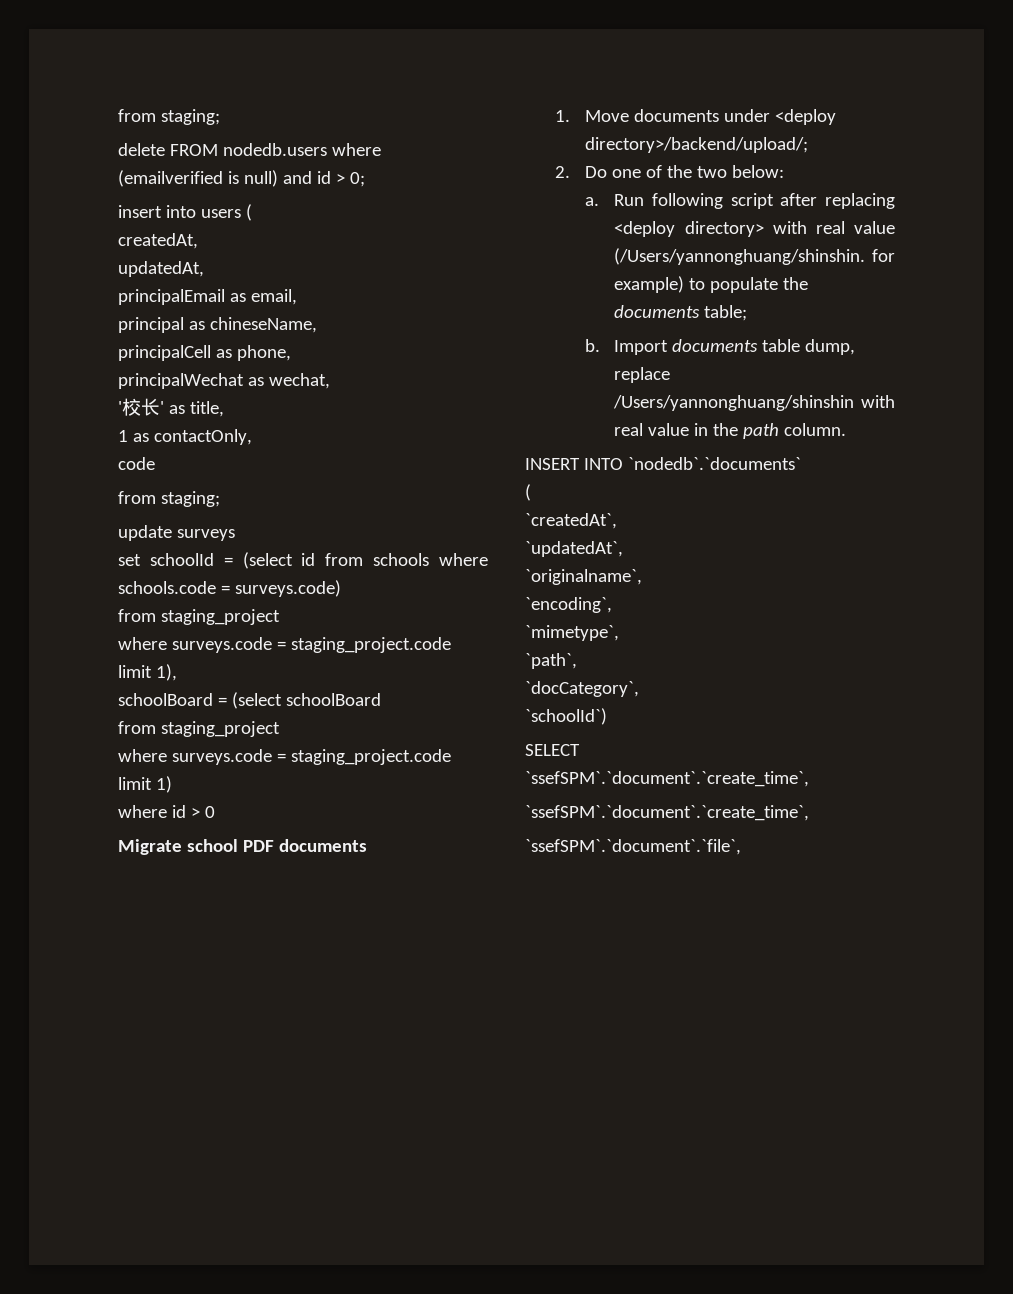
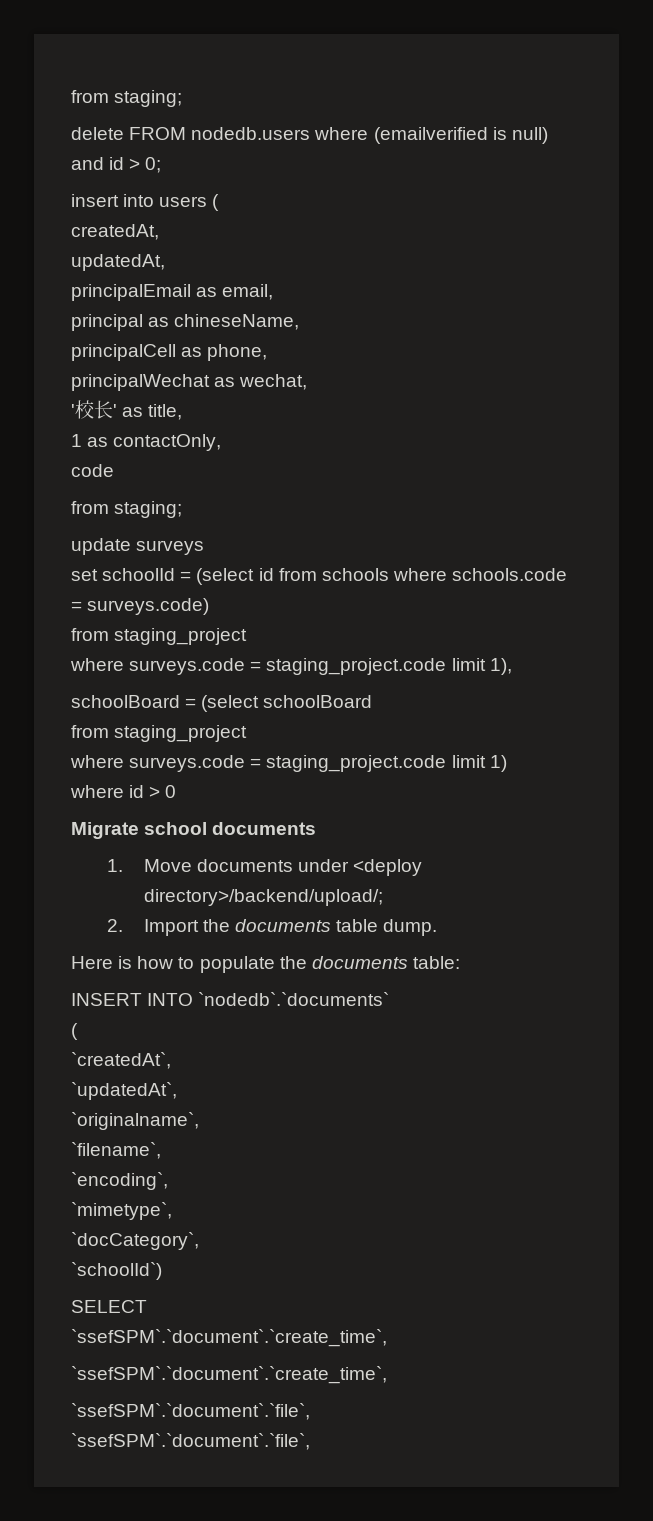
[242,840,274,852] PDF -> (208, 828) none
[584,165,784,178] [584,193,895,209] [614,221,895,237] [614,248,895,265] [614,276,809,293] [614,305,748,321] [584,339,856,355] [614,367,671,383] [613,395,895,411] [614,423,847,439] Do one of the two below: // a. Run following script after replacing <deploy directory> with real value (/Users/yannonghuang/shinshin. for example) to populate the documents table; // b. Import documents table dump, replace /Users/yannonghuang/shinshin with real value in the path column. -> [143,919,438,936] [71,956,460,973] Import the documents table dump. // Here is how to populate the documents table:
(642, 577) none -> [71,1142,161,1159] // `filename`,
[525,653,577,669] // `path`, -> (172, 1211) none
(741, 847) none -> [71,1433,310,1450] // `ssefSPM`.`document`.`file`,

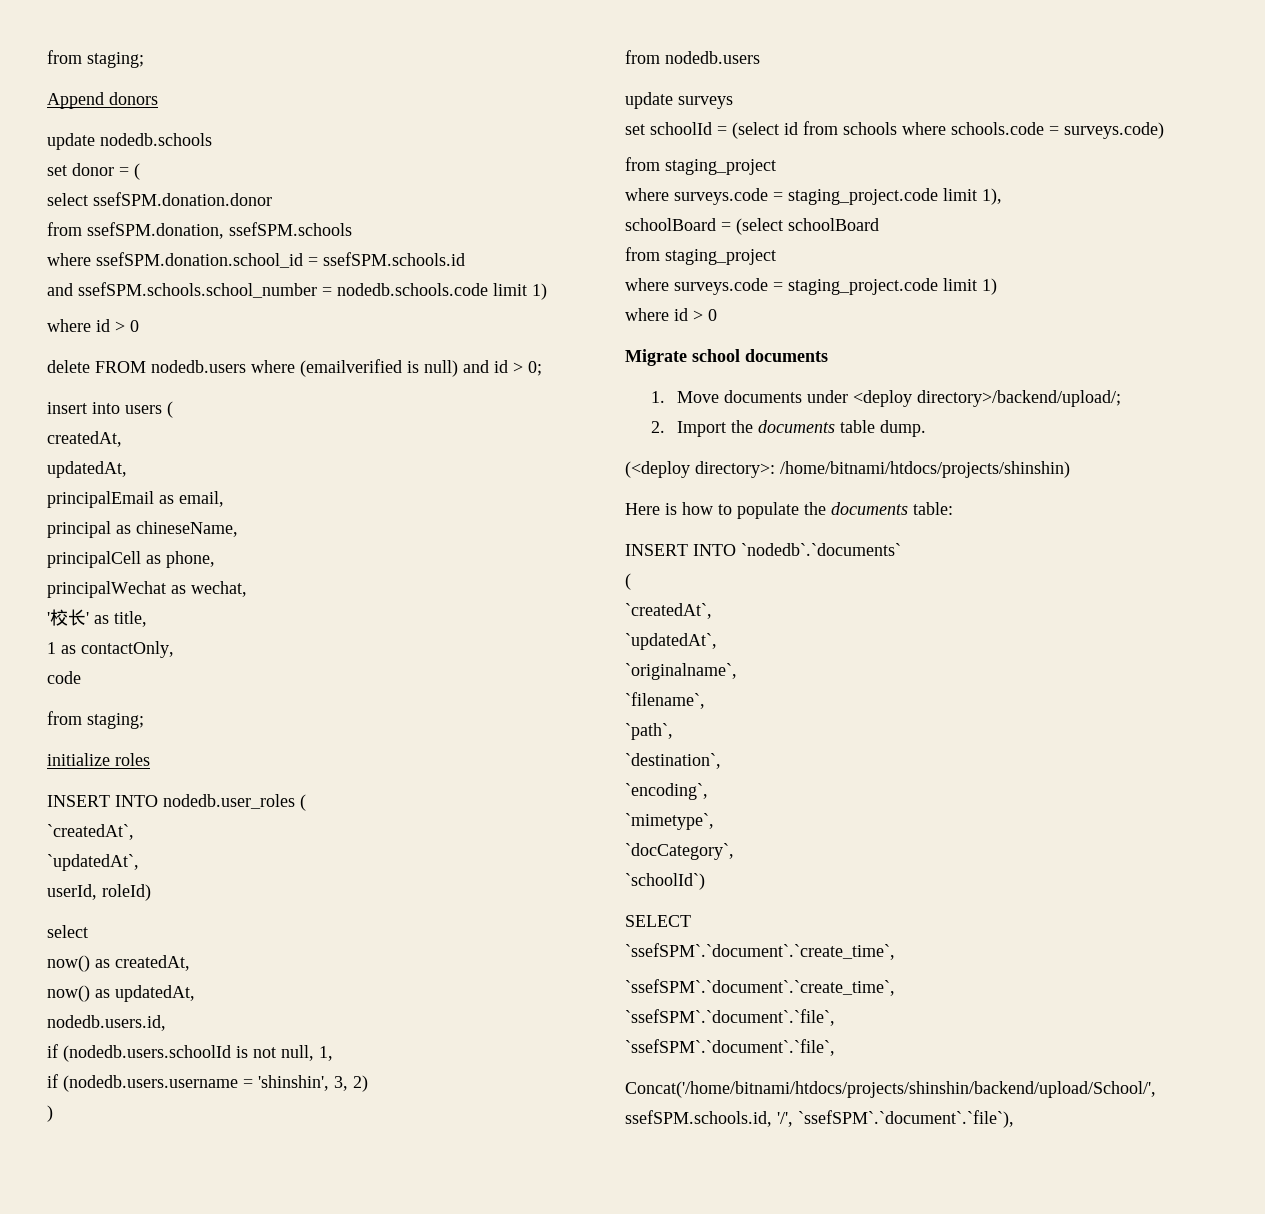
[71,90,183,107] from staging; -> [47,50,144,68] [47,92,158,109] [47,133,212,150] [47,163,140,180] [47,192,272,206] [47,222,352,239] [47,252,465,268] [47,282,547,300] [47,319,139,332] from staging; // Append donors // update nodedb.schools // set donor = ( // select ssefSPM.donation.donor // from ssefSPM.donation, ssefSPM.schools // where ssefSPM.donation.school_id = ssefSPM.schools.id // and ssefSPM.schools.school_number = nodedb.schools.code limit 1) // where id > 0
(183, 509) none -> [47,753,150,766] [47,794,306,811] [47,824,134,840] [47,854,139,871] [47,884,151,901] [47,925,88,938] [47,955,190,972] [47,985,195,1002] [47,1015,166,1031] [47,1044,333,1062] [47,1074,368,1092] [47,1105,53,1122] [625,50,760,64] // initialize roles // INSERT INTO nodedb.user_roles ( // `createdAt`, // `updatedAt`, // userId, roleId) // select // now() as createdAt, // now() as updatedAt, // nodedb.users.id, // if (nodedb.users.schoolId is not null, 1, // if (nodedb.users.username = 'shinshin', 3, 2) // ) // from nodedb.users
(438, 927) none -> [625,461,1070,478] // (<deploy directory>: /home/bitnami/htdocs/projects/shinshin)
(161, 1150) none -> [625,723,673,740] [625,753,721,769] // `path`, // `destination`,
(310, 1441) none -> [625,1081,1156,1098] [625,1110,1014,1128] // Concat('/home/bitnami/htdocs/projects/shinshin/backend/upload/School/', ssefSPM.schools.id, '/', `ssefSPM`.`document`.`file`),

